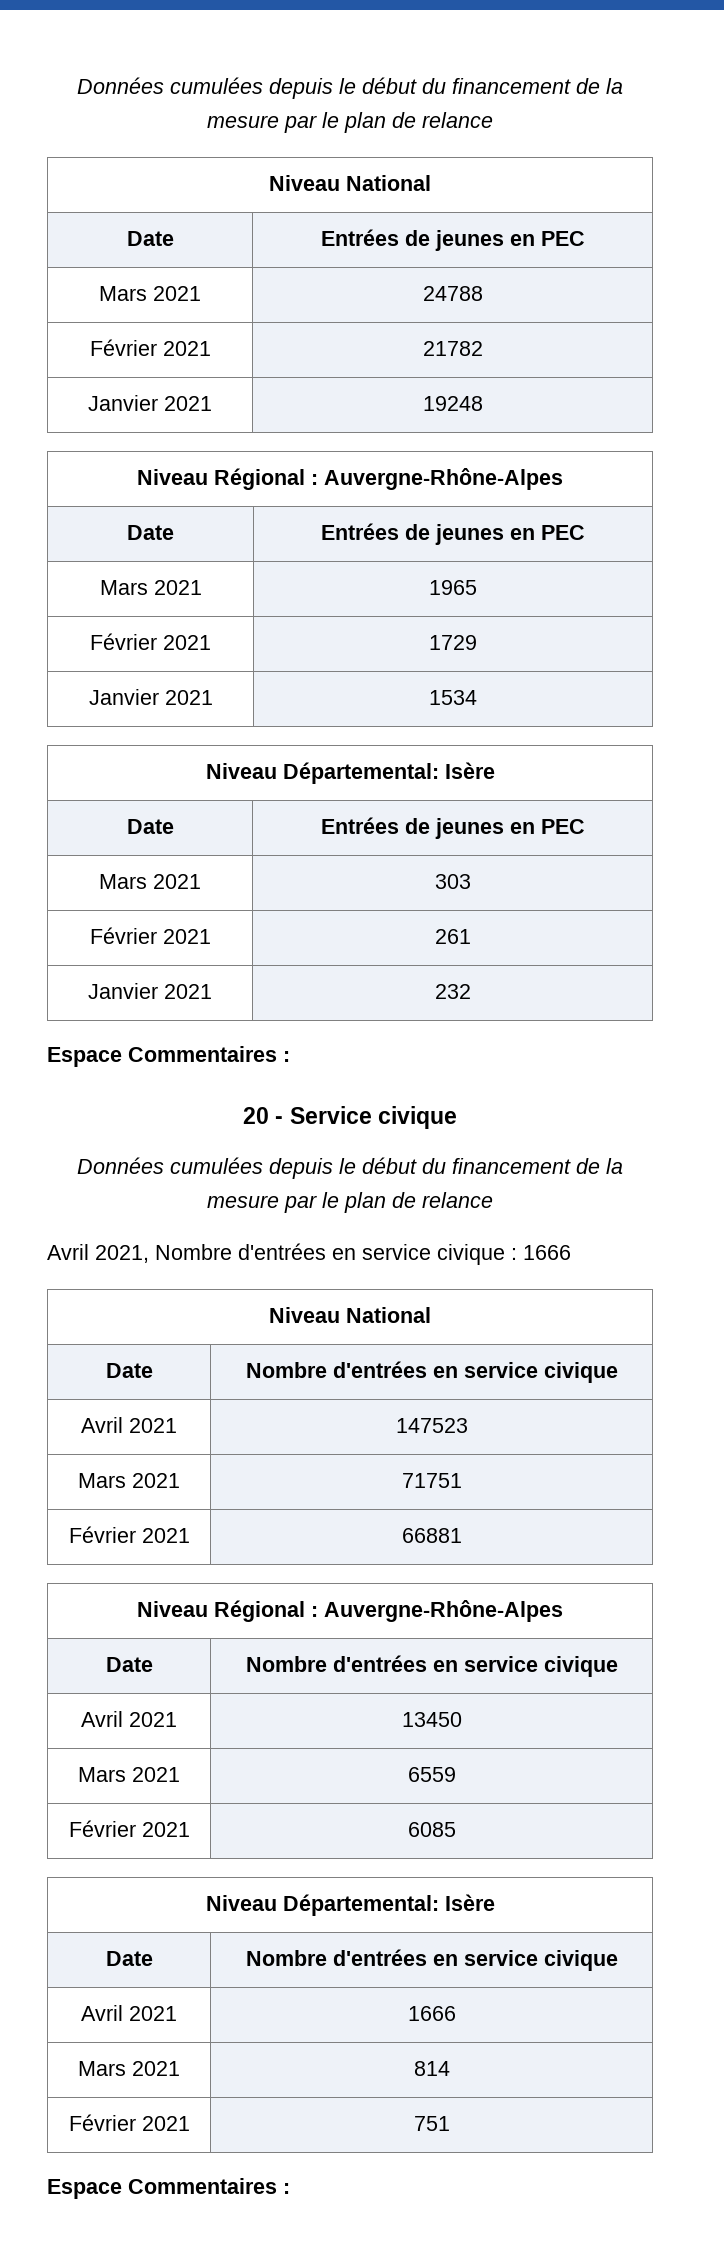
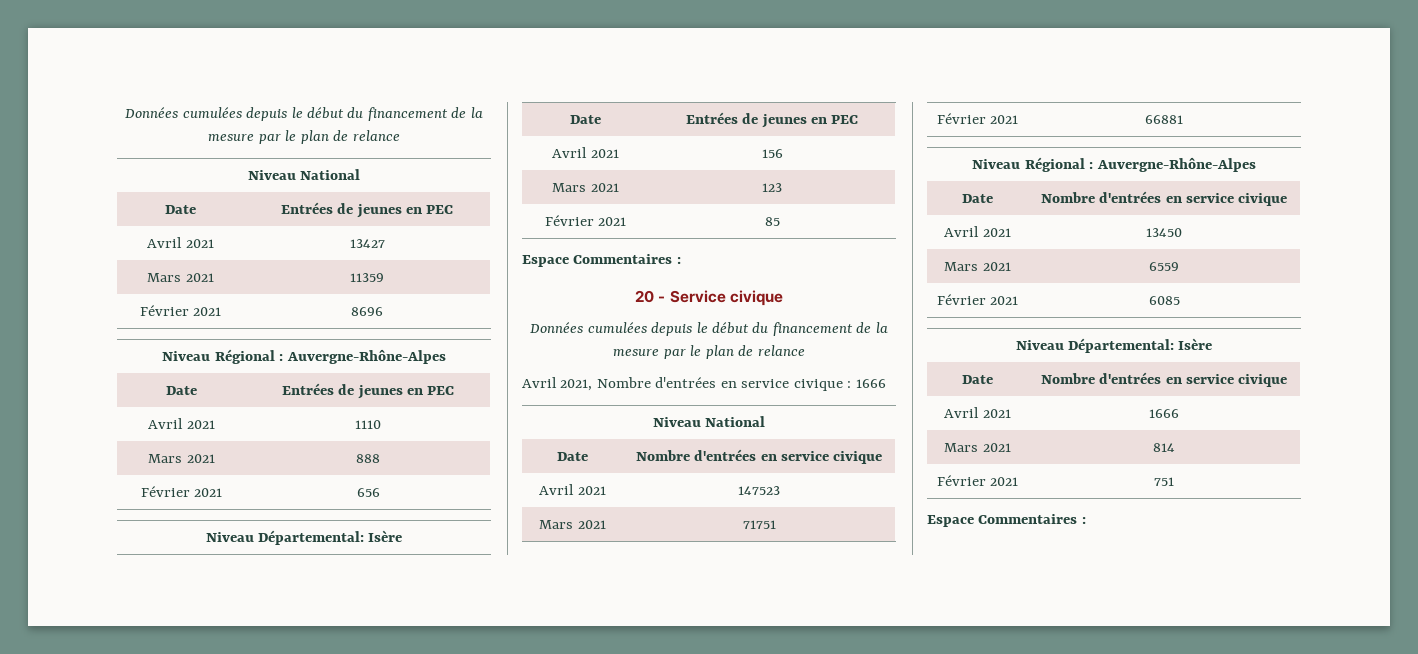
[99,286,201,301] [422,286,483,301] [89,339,211,356] [422,341,483,356] [88,395,212,411] [422,396,483,411] // Mars 2021 | 24788 // Février 2021 | 21782 // Janvier 2021 | 19248 -> [147,237,214,248] [349,239,385,248] [147,273,214,282] [350,273,384,282] [139,305,222,316] [351,307,383,316] // Avril 2021 | 13427 // Mars 2021 | 11359 // Février 2021 | 8696
[99,580,202,595] [429,580,477,595] [90,633,211,650] [429,635,477,650] [88,689,213,705] [429,690,477,705] // Mars 2021 | 1965 // Février 2021 | 1729 // Janvier 2021 | 1534 -> [148,418,215,429] [355,420,381,429] [148,454,215,463] [356,454,380,463] [140,486,223,497] [356,488,380,497] // Avril 2021 | 1110 // Mars 2021 | 888 // Février 2021 | 656
[99,874,201,889] [434,874,471,889] [89,927,211,944] [434,929,471,944] [88,983,212,999] [434,984,471,999] // Mars 2021 | 303 // Février 2021 | 261 // Janvier 2021 | 232 -> [552,147,619,158] [761,149,783,158] [552,183,619,192] [762,183,782,192] [544,215,627,226] [764,217,780,226] // Avril 2021 | 156 // Mars 2021 | 123 // Février 2021 | 85

